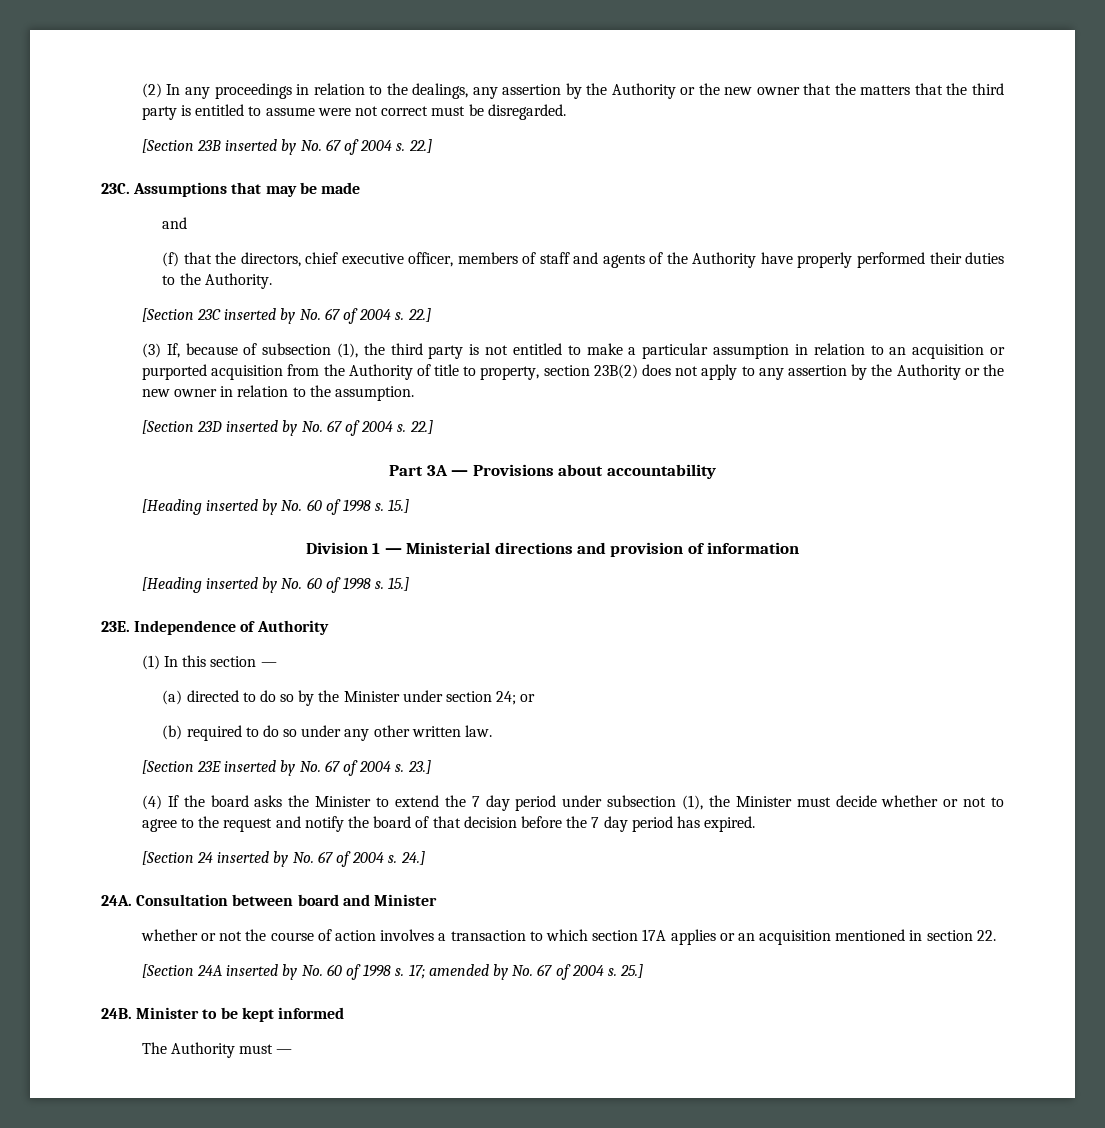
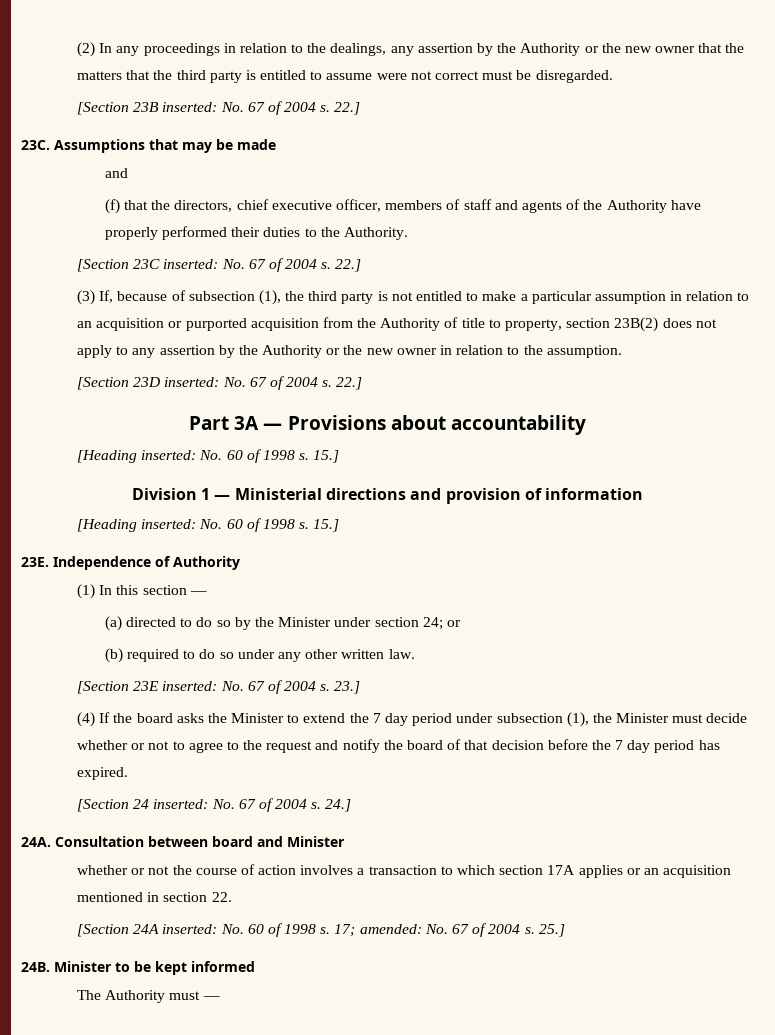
[225,139,297,155] inserted by -> [162,102,218,112] inserted:
[224,308,296,324] inserted by -> [163,259,219,269] inserted:
[226,420,298,436] inserted by -> [164,377,220,387] inserted:
[206,499,278,515] inserted by -> [141,450,197,460] inserted:
[206,577,278,593] inserted by -> [141,519,197,529] inserted:
[224,760,296,776] inserted by -> [162,681,218,691] inserted:
[217,851,289,867] inserted by -> [153,799,209,809] inserted:
[226,964,298,980] inserted by -> [162,924,218,934] inserted:
[428,964,508,980] amended by -> [359,924,422,934] amended:

